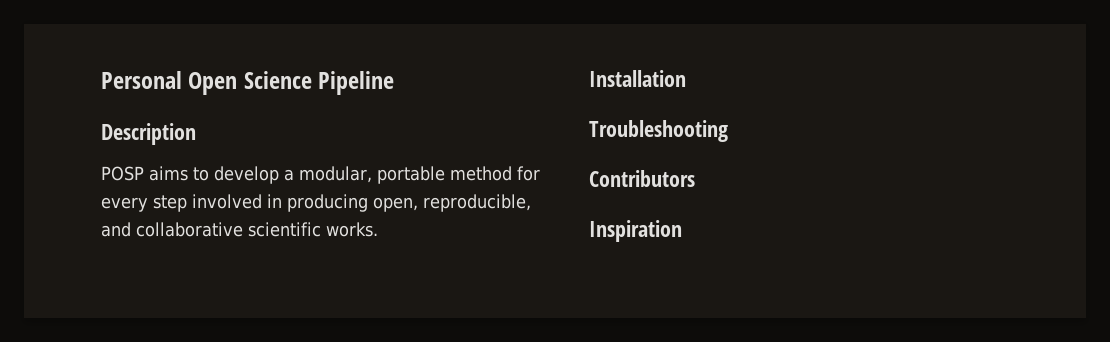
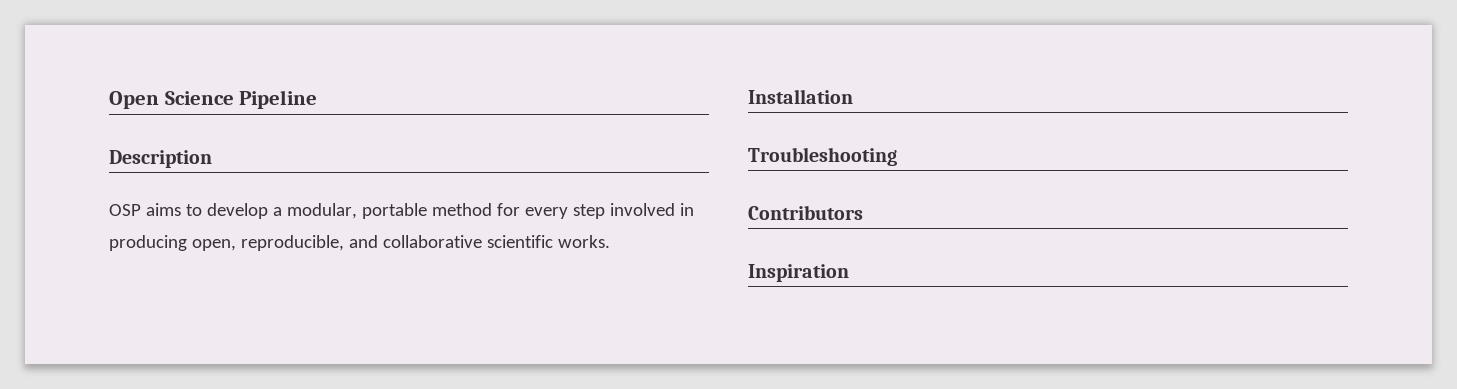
[101,71,182,89] Personal -> (109, 100) none
[101,166,144,181] POSP -> [109,204,141,216] OSP

